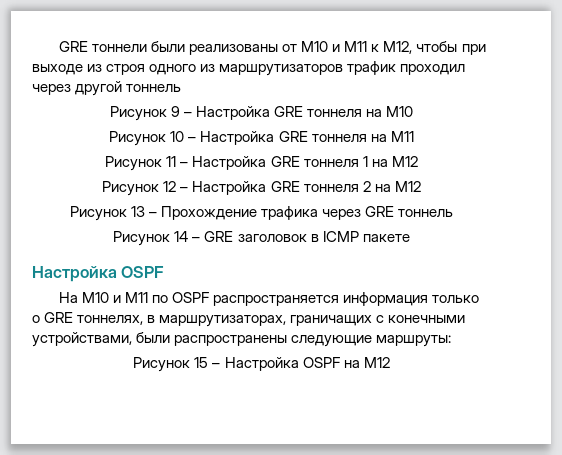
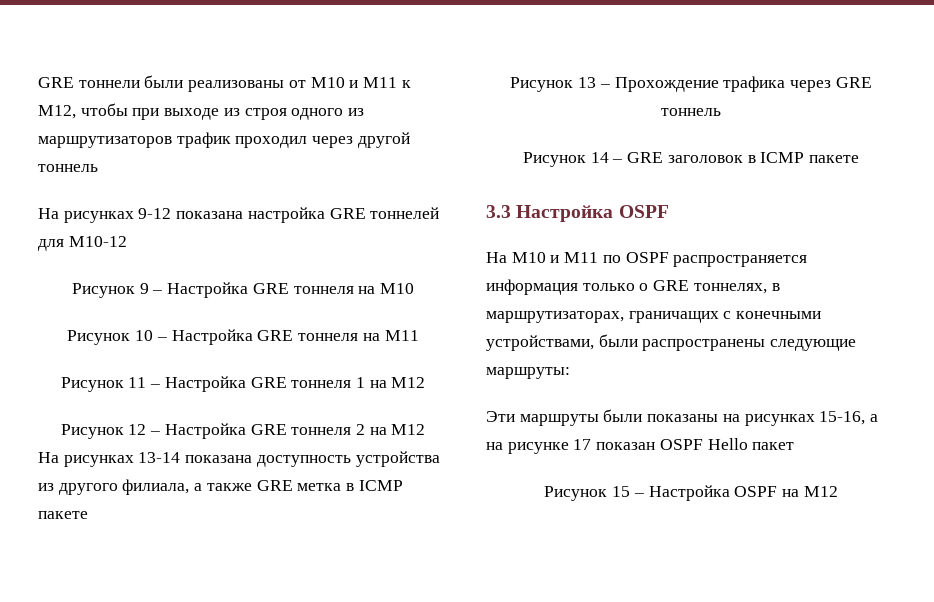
(182, 88) none -> [38,207,440,223] [38,236,127,251] // На рисунках 9-12 показана настройка GRE тоннелей для M10-12
(421, 186) none -> [38,451,440,467] [38,479,403,495] [38,511,88,519] // На рисунках 13-14 показана доступность устройства из другого филиала, а также GRE метка в ICMP пакете
(410, 238) none -> [486,205,511,218] 3.3
(452, 341) none -> [486,409,879,426] [486,438,795,454] // Эти маршруты были показаны на рисунках 15-16, а на рисунке 17 показан OSPF Hello пакет

